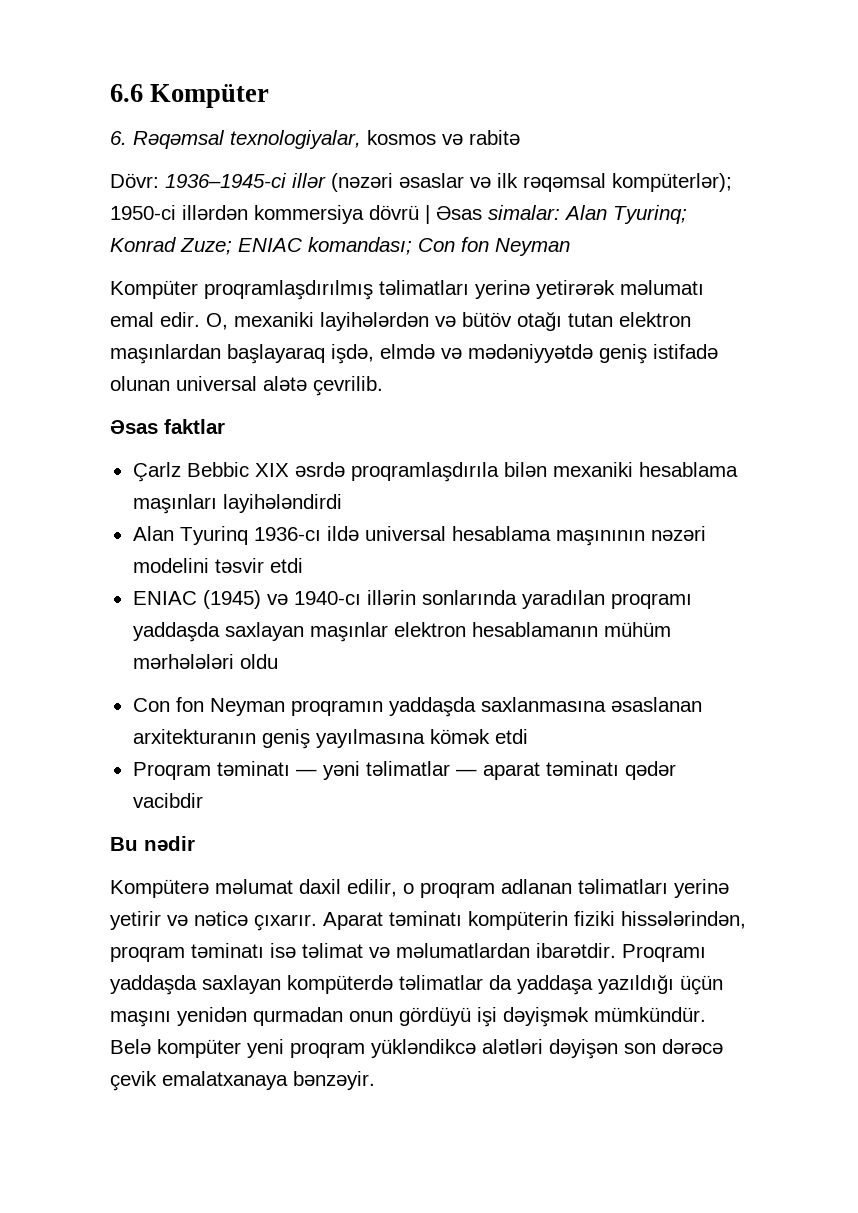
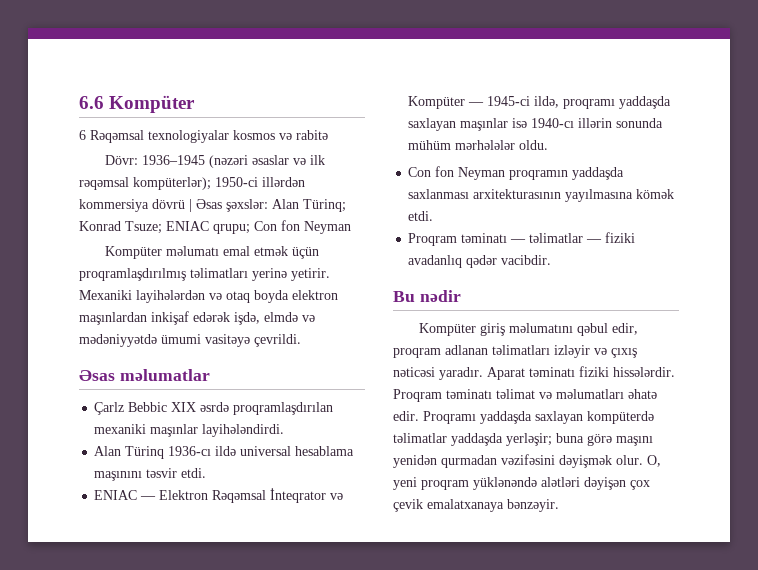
[110,130,361,149] 6. Rəqəmsal texnologiyalar, -> [79,130,229,143] 6 Rəqəmsal texnologiyalar
[165,173,326,188] 1936–1945-ci illər -> [141,155,205,165] 1936–1945
[488,205,687,224] [110,237,570,256] [110,280,704,300] [110,312,691,331] [110,344,718,364] [110,376,383,396] [110,419,225,434] simalar: Alan Tyurinq; Konrad Zuze; ENIAC komandası; Con fon Neyman // Kompüter proqramlaşdırılmış təlimatları yerinə yetirərək məlumatı emal edir. O, mexaniki layihələrdən və bütöv otağı tutan elektron maşınlardan başlayaraq işdə, elmdə və mədəniyyətdə geniş istifadə olunan universal alətə çevrilib. // Əsas faktlar -> [226,199,346,212] [79,220,351,234] [104,246,319,259] [79,268,330,281] [79,290,338,303] [79,311,315,325] [79,334,301,347] [79,369,210,381] şəxslər: Alan Türinq; Konrad Tsuze; ENIAC qrupu; Con fon Neyman // Kompüter məlumatı emal etmək üçün proqramlaşdırılmış təlimatları yerinə yetirir. Mexaniki layihələrdən və otaq boyda elektron maşınlardan inkişaf edərək işdə, elmdə və mədəniyyətdə ümumi vasitəyə çevrildi. // Əsas məlumatlar
[350,462,738,482] [132,494,342,514] [132,526,248,545] proqramlaşdırıla bilən mexaniki hesablama maşınları layihələndirdi // Alan Tyurinq -> [233,402,334,415] [94,424,285,437] [94,446,165,459] proqramlaşdırılan mexaniki maşınlar layihələndirdi. // Alan Türinq
[555,526,706,546] [132,558,303,573] [132,590,692,609] [132,622,671,642] [132,654,278,669] maşınının nəzəri modelini təsvir etdi // ENIAC (1945) və 1940-cı illərin sonlarında yaradılan proqramı yaddaşda saxlayan maşınlar elektron hesablamanın mühüm mərhələləri oldu -> [94,468,207,481] [94,488,344,503] [408,96,672,109] [408,118,664,131] [408,140,549,150] maşınını təsvir etdi. // ENIAC — Elektron Rəqəmsal İnteqrator və Kompüter — 1945-ci ildə, proqramı yaddaşda saxlayan maşınlar isə 1940-cı illərin sonunda mühüm mərhələlər oldu.
[480,697,702,712] [132,729,310,749] saxlanmasına əsaslanan arxitekturanın geniş -> [408,189,562,199] saxlanması arxitekturasının
[494,729,528,744] etdi -> [408,211,434,221] etdi.
[322,761,360,780] yəni -> (527, 241) none
[482,761,676,780] [132,793,203,808] [110,836,195,851] [110,879,729,898] [110,911,746,931] [110,943,616,962] aparat təminatı qədər vacibdir // Bu nədir // Kompüterə məlumat daxil edilir, o proqram adlanan təlimatları yerinə yetirir və nəticə çıxarır. Aparat təminatı kompüterin fiziki hissələrindən, proqram təminatı isə təlimat və məlumatlardan ibarətdir. -> [605,232,636,243] [408,255,552,268] [393,290,461,302] [418,323,638,336] [393,345,637,358] [393,366,675,380] [393,389,657,402] [393,411,419,421] fiziki avadanlıq qədər vacibdir. // Bu nədir // Kompüter giriş məlumatını qəbul edir, proqram adlanan təlimatları izləyir və çıxış nəticəsi yaradır. Aparat təminatı fiziki hissələrdir. Proqram təminatı təlimat və məlumatları əhatə edir.
[489,975,723,995] [110,1007,706,1027] [110,1039,241,1058] da yaddaşa yazıldığı üçün maşını yenidən qurmadan onun gördüyü işi dəyişmək mümkündür. Belə kompüter -> [451,433,653,446] [393,454,661,468] yaddaşda yerləşir; buna görə maşını yenidən qurmadan vəzifəsini dəyişmək olur. O,
[371,1039,476,1058] yükləndikcə -> [473,477,537,490] yüklənəndə
[624,1039,723,1054] son dərəcə -> [630,480,650,490] çox

